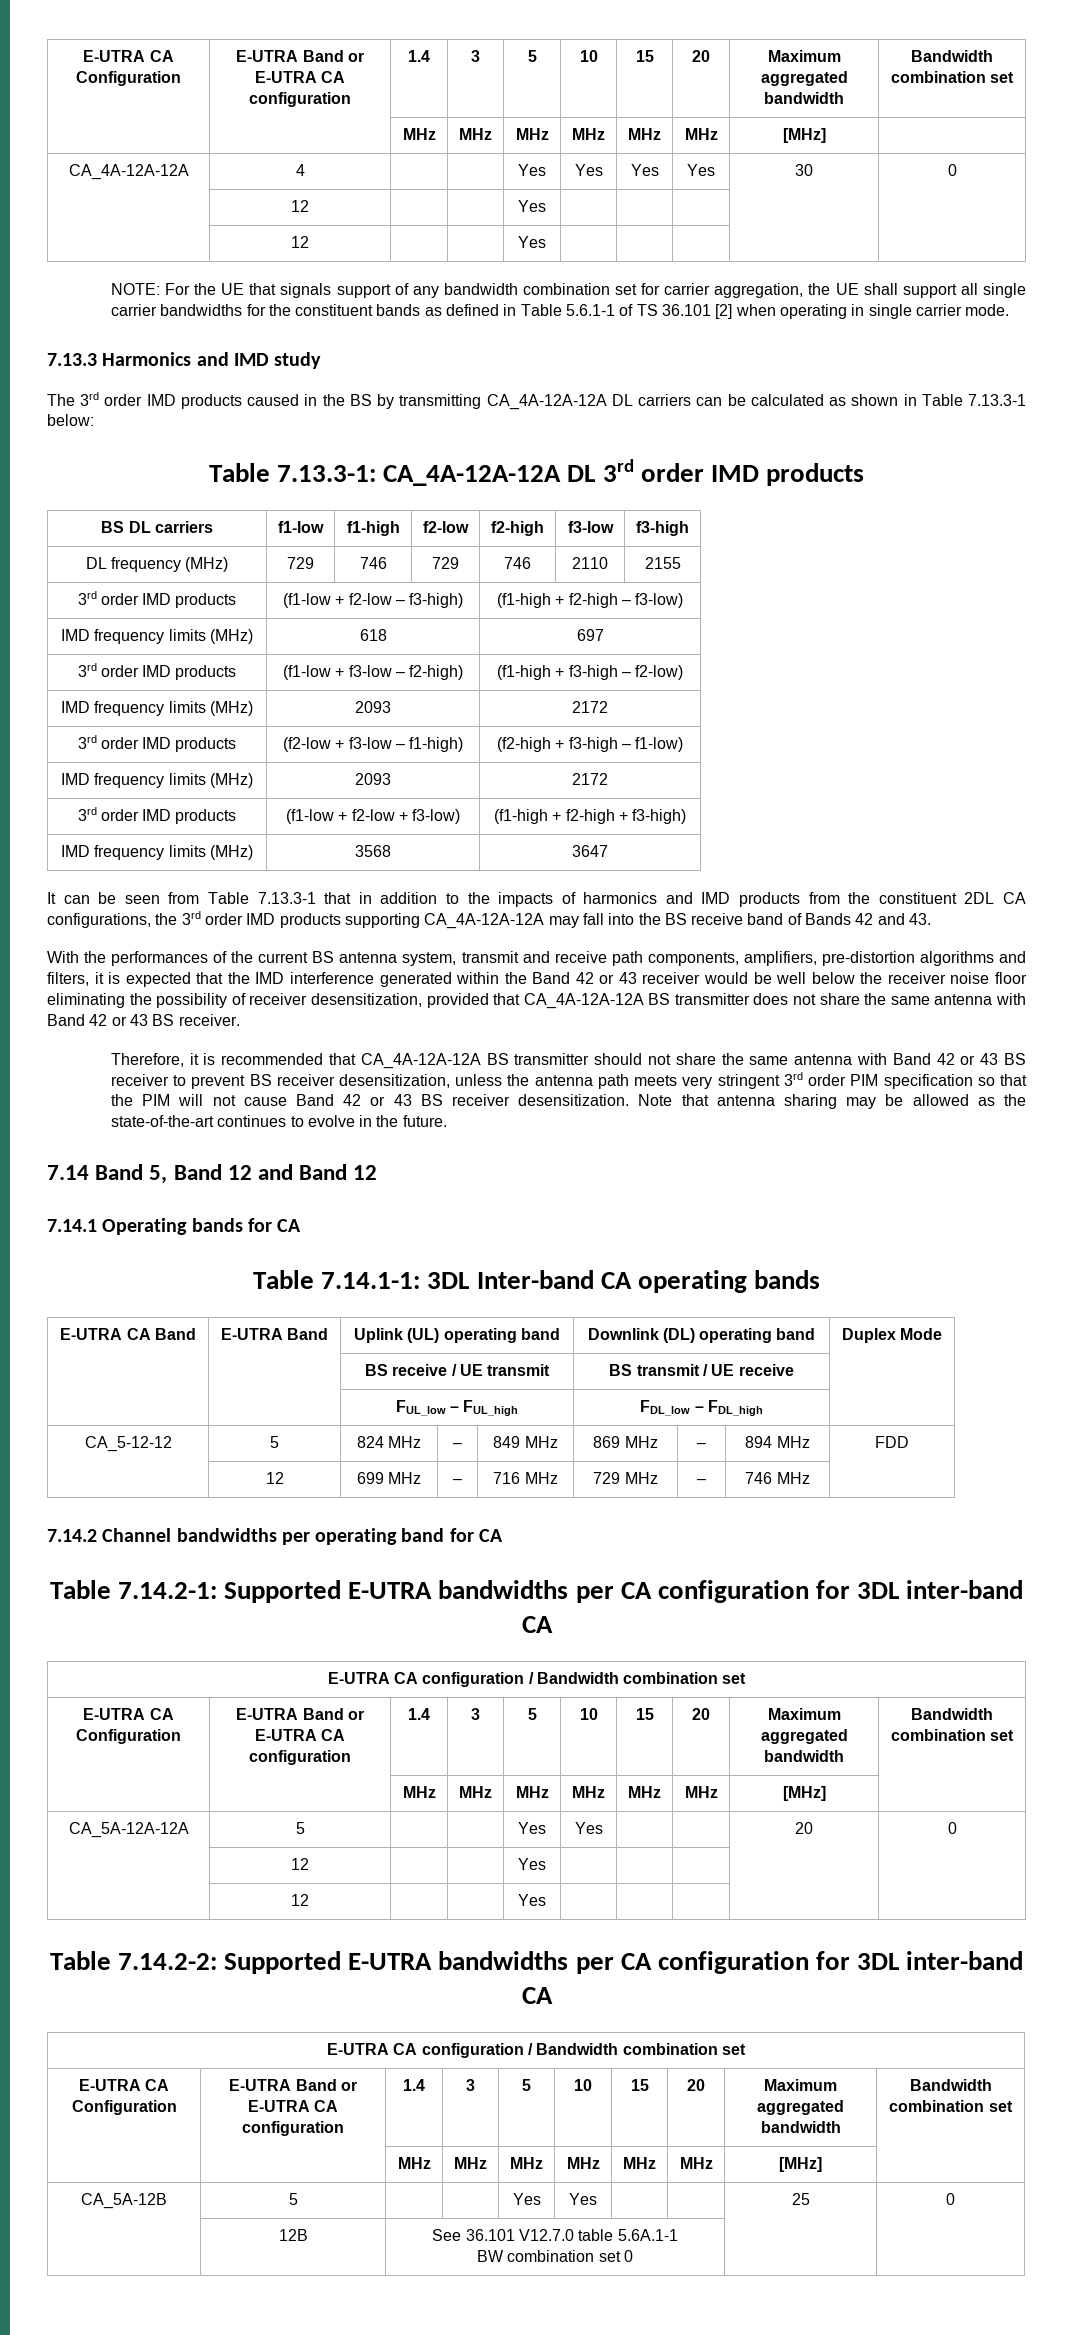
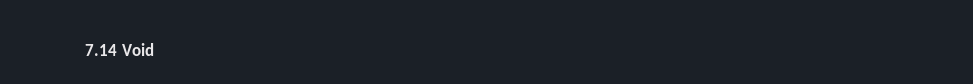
[83,50,174,62] [76,71,181,86] [236,50,364,62] [254,71,346,83] [249,92,351,107] [408,50,430,62] [471,50,480,62] [527,50,537,62] [579,50,598,62] [635,50,654,62] [692,50,710,62] [767,50,841,62] [760,71,848,86] [764,92,844,104] [911,50,993,62] [890,71,1015,83] [402,128,436,140] [459,128,492,140] [515,128,549,140] [572,128,605,140] [628,128,661,140] [684,128,718,140] [782,128,826,143] [68,164,189,180] [295,164,305,176] [518,164,546,176] [574,164,603,176] [630,164,659,176] [687,164,715,176] [795,164,813,176] [947,164,957,176] [291,200,309,212] [518,200,546,212] [291,236,309,248] [518,236,546,248] [110,283,1027,298] [110,304,1010,319] [47,352,322,369] [47,392,1026,410] [47,414,94,426] [208,459,865,486] [101,521,213,533] [278,521,324,533] [346,521,400,536] [423,521,469,533] [491,521,544,536] [567,521,614,533] [636,521,689,536] [85,557,229,572] [287,557,314,569] [359,557,387,569] [432,557,459,569] [504,557,531,569] [572,557,608,569] [644,557,681,569] [77,591,237,608] [282,593,464,608] [496,593,684,608] [61,629,253,644] [359,629,387,641] [576,629,604,641] [77,663,237,680] [282,665,464,680] [496,665,684,680] [61,701,253,716] [355,701,391,713] [572,701,608,713] [77,735,237,752] [282,737,464,752] [496,737,684,752] [61,773,253,788] [355,773,391,785] [572,773,608,785] [77,807,237,824] [285,809,461,824] [493,809,687,824] [61,845,253,860] [355,845,391,857] [572,845,608,857] [47,892,1027,907] [47,911,932,929] [47,951,1026,966] [47,972,1028,987] [47,993,1027,1009] [47,1014,240,1026] [110,1053,1026,1069] [110,1072,1028,1089] [110,1094,1027,1109] [110,1115,447,1127] [47,1164,378,1184] [47,1218,302,1235] [253,1270,820,1293] [60,1328,196,1340] [220,1328,329,1340] [354,1328,560,1343] [587,1328,816,1343] [841,1328,943,1343] [364,1364,551,1376] [609,1364,794,1376] [395,1400,519,1416] [640,1400,763,1416] [84,1436,172,1452] [270,1436,279,1448] [356,1436,422,1448] [453,1443,462,1448] [493,1436,558,1448] [593,1436,658,1448] [697,1443,706,1448] [745,1436,810,1448] [875,1436,909,1448] [265,1472,284,1484] [356,1472,422,1484] [453,1479,462,1484] [493,1472,558,1484] [593,1472,658,1484] [697,1479,706,1484] [745,1472,810,1484] [47,1528,503,1545] [49,1580,1024,1603] [521,1616,553,1633] [327,1672,747,1687] [83,1708,174,1720] [76,1729,181,1744] [236,1708,364,1720] [254,1729,346,1741] [249,1750,351,1765] [408,1708,430,1720] [471,1708,480,1720] [527,1708,537,1720] [579,1708,598,1720] [635,1708,654,1720] [692,1708,710,1720] [767,1708,841,1720] [760,1729,848,1744] [764,1750,844,1762] [911,1708,993,1720] [890,1729,1015,1741] [402,1786,436,1798] [459,1786,492,1798] [515,1786,549,1798] [572,1786,605,1798] [628,1786,661,1798] [684,1786,718,1798] [782,1786,826,1801] [68,1822,189,1838] [295,1822,305,1834] [518,1822,546,1834] [574,1822,603,1834] [795,1822,813,1834] [947,1822,957,1834] [291,1858,309,1870] [518,1858,546,1870] [291,1894,309,1906] [518,1894,546,1906] [49,1951,1024,1974] [521,1987,553,2004] [327,2043,746,2058] [78,2079,170,2091] [71,2100,177,2115] [229,2079,357,2091] [247,2100,339,2112] [242,2121,344,2136] [403,2079,425,2091] [466,2079,475,2091] [522,2079,531,2091] [574,2079,592,2091] [630,2079,649,2091] [687,2079,705,2091] [764,2079,837,2091] [757,2100,844,2115] [760,2121,841,2133] [909,2079,992,2091] [889,2100,1013,2112] [397,2157,431,2169] [454,2157,487,2169] [510,2157,543,2169] [566,2157,600,2169] [623,2157,656,2169] [679,2157,713,2169] [779,2157,822,2172] [81,2193,167,2209] [288,2193,298,2205] [512,2193,541,2205] [569,2193,597,2205] [791,2193,810,2205] [946,2193,955,2205] [278,2229,308,2241] [432,2229,678,2241] [477,2250,633,2262] E-UTRA CA Configuration | E-UTRA Band or E-UTRA CA configuration | 1.4 | 3 | 5 | 10 | 15 | 20 | Maximum aggregated bandwidth | Bandwidth combination set // | | MHz | MHz | MHz | MHz | MHz | MHz | [MHz] | // CA_4A-12A-12A | 4 | | | Yes | Yes | Yes | Yes | 30 | 0 // | 12 | | | Yes | | | | | // | 12 | | | Yes | | | | | // NOTE: For the UE that signals support of any bandwidth combination set for carrier aggregation, the UE shall support all single carrier bandwidths for the constituent bands as defined in Table 5.6.1-1 of TS 36.101 [2] when operating in single carrier mode. // 7.13.3 Harmonics and IMD study // The 3rd order IMD products caused in the BS by transmitting CA_4A-12A-12A DL carriers can be calculated as shown in Table 7.13.3-1 below: // Table 7.13.3-1: CA_4A-12A-12A DL 3rd order IMD products // BS DL carriers | f1-low | f1-high | f2-low | f2-high | f3-low | f3-high // DL frequency (MHz) | 729 | 746 | 729 | 746 | 2110 | 2155 // 3rd order IMD products | (f1-low + f2-low – f3-high) | (f1-high + f2-high – f3-low) // IMD frequency limits (MHz) | 618 | 697 // 3rd order IMD products | (f1-low + f3-low – f2-high) | (f1-high + f3-high – f2-low) // IMD frequency limits (MHz) | 2093 | 2172 // 3rd order IMD products | (f2-low + f3-low – f1-high) | (f2-high + f3-high – f1-low) // IMD frequency limits (MHz) | 2093 | 2172 // 3rd order IMD products | (f1-low + f2-low + f3-low) | (f1-high + f2-high + f3-high) // IMD frequency limits (MHz) | 3568 | 3647 // It can be seen from Table 7.13.3-1 that in addition to the impacts of harmonics and IMD products from the constituent 2DL CA configurations, the 3rd order IMD products supporting CA_4A-12A-12A may fall into the BS receive band of Bands 42 and 43. // With the performances of the current BS antenna system, transmit and receive path components, amplifiers, pre-distortion algorithms and filters, it is expected that the IMD interference generated within the Band 42 or 43 receiver would be well below the receiver noise floor eliminating the possibility of receiver desensitization, provided that CA_4A-12A-12A BS transmitter does not share the same antenna with Band 42 or 43 BS receiver. // Therefore, it is recommended that CA_4A-12A-12A BS transmitter should not share the same antenna with Band 42 or 43 BS receiver to prevent BS receiver desensitization, unless the antenna path meets very stringent 3rd order PIM specification so that the PIM will not cause Band 42 or 43 BS receiver desensitization. Note that antenna sharing may be allowed as the state-of-the-art continues to evolve in the future. // 7.14 Band 5, Band 12 and Band 12 // 7.14.1 Operating bands for CA // Table 7.14.1-1: 3DL Inter-band CA operating bands // E-UTRA CA Band | E-UTRA Band | Uplink (UL) operating band | Downlink (DL) operating band | Duplex Mode // | | BS receive / UE transmit | BS transmit / UE receive | // | | FUL_low – FUL_high | FDL_low – FDL_high | // CA_5-12-12 | 5 | 824 MHz | – | 849 MHz | 869 MHz | – | 894 MHz | FDD // | 12 | 699 MHz | – | 716 MHz | 729 MHz | – | 746 MHz | // 7.14.2 Channel bandwidths per operating band for CA // Table 7.14.2-1: Supported E-UTRA bandwidths per CA configuration for 3DL inter-band CA // E-UTRA CA configuration / Bandwidth combination set // E-UTRA CA Configuration | E-UTRA Band or E-UTRA CA configuration | 1.4 | 3 | 5 | 10 | 15 | 20 | Maximum aggregated bandwidth | Bandwidth combination set // | | MHz | MHz | MHz | MHz | MHz | MHz | [MHz] | // CA_5A-12A-12A | 5 | | | Yes | Yes | | | 20 | 0 // | 12 | | | Yes | | | | | // | 12 | | | Yes | | | | | // Table 7.14.2-2: Supported E-UTRA bandwidths per CA configuration for 3DL inter-band CA // E-UTRA CA configuration / Bandwidth combination set // E-UTRA CA Configuration | E-UTRA Band or E-UTRA CA configuration | 1.4 | 3 | 5 | 10 | 15 | 20 | Maximum aggregated bandwidth | Bandwidth combination set // | | MHz | MHz | MHz | MHz | MHz | MHz | [MHz] | // CA_5A-12B | 5 | | | Yes | Yes | | | 25 | 0 // | 12B | See 36.101 V12.7.0 table 5.6A.1-1 // BW combination set 0 | | -> [85,43,154,56] 7.14 Void

